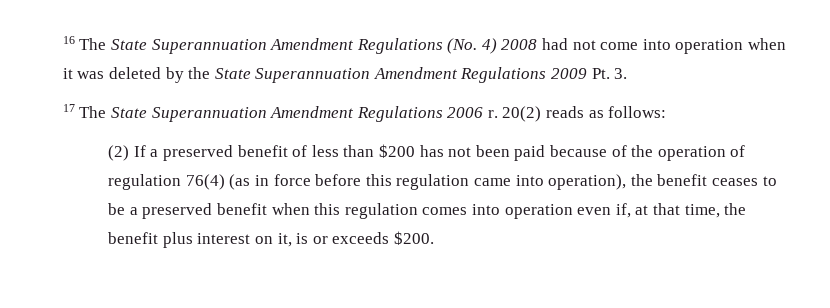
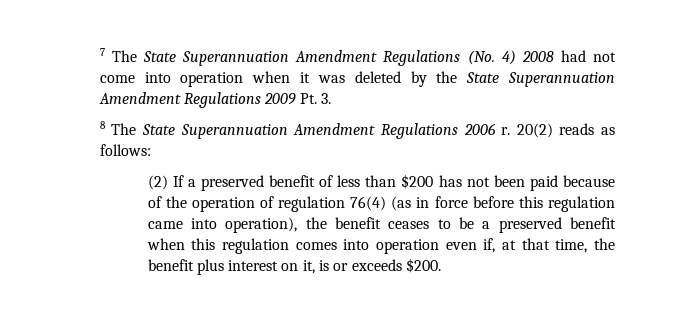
[62,36,75,44] 16 -> [99,48,105,56] 7
[62,104,75,112] 17 -> [99,121,106,129] 8

